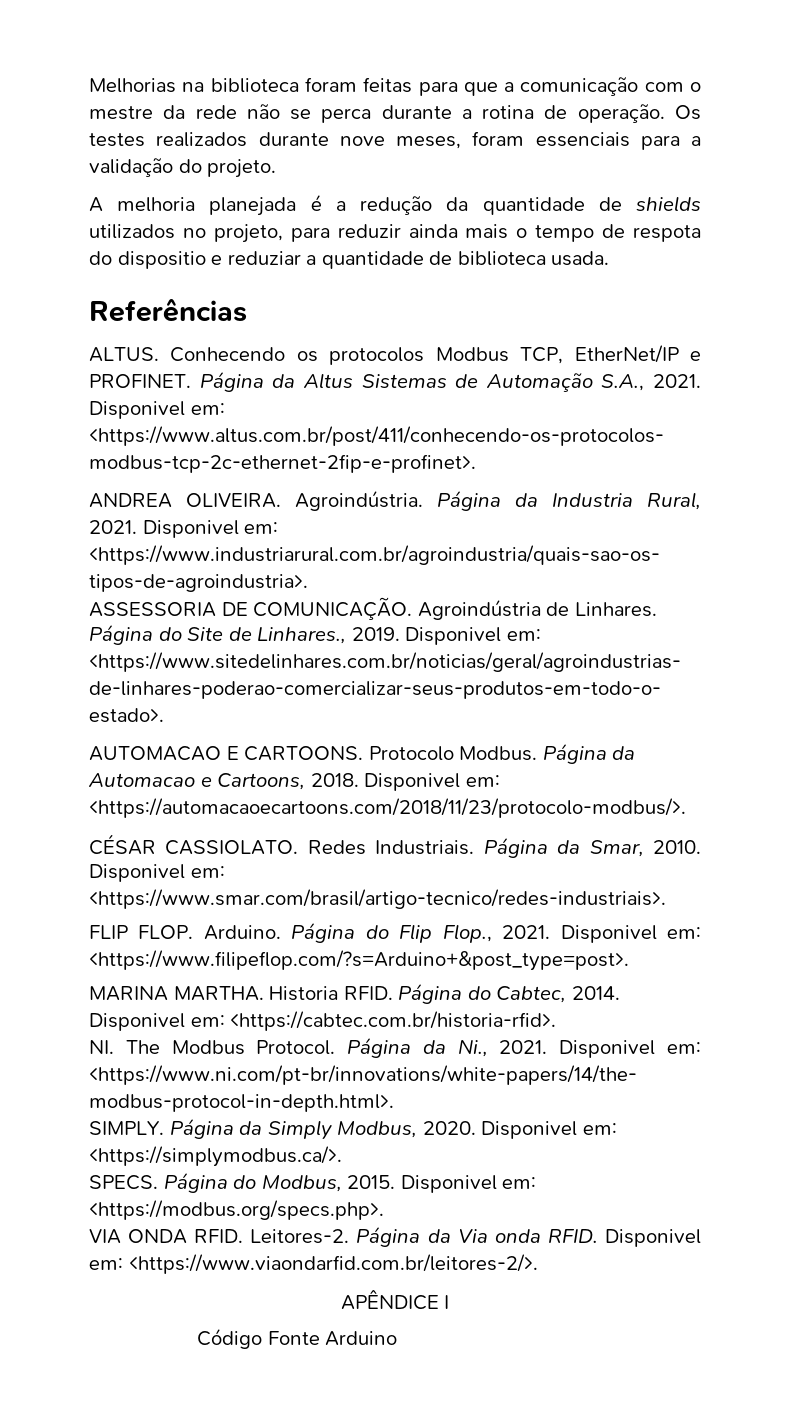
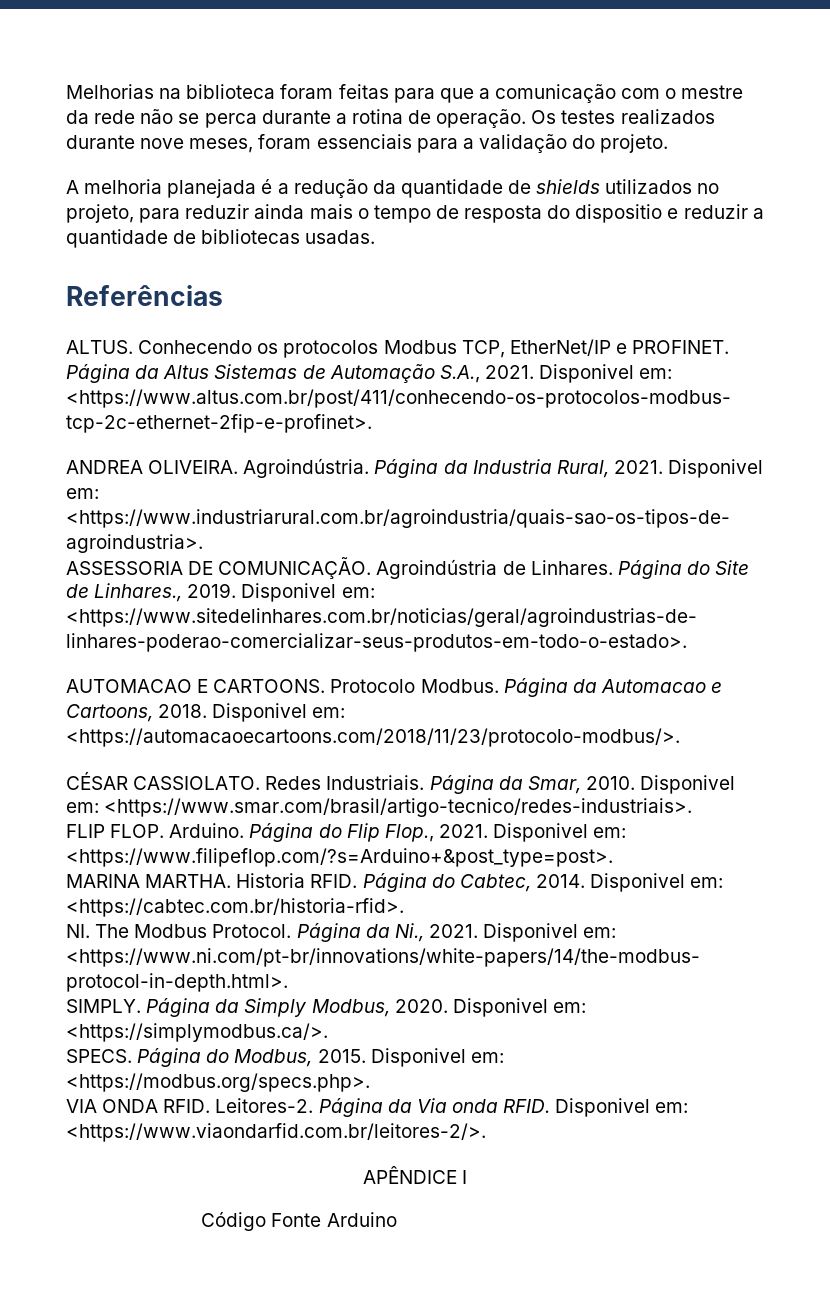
[632,225,701,242] respota -> [464,205,543,223] resposta
[227,251,301,265] reduziar -> [683,204,748,219] reduzir
[457,251,610,266] biblioteca usada. -> [201,229,376,244] bibliotecas usadas.

